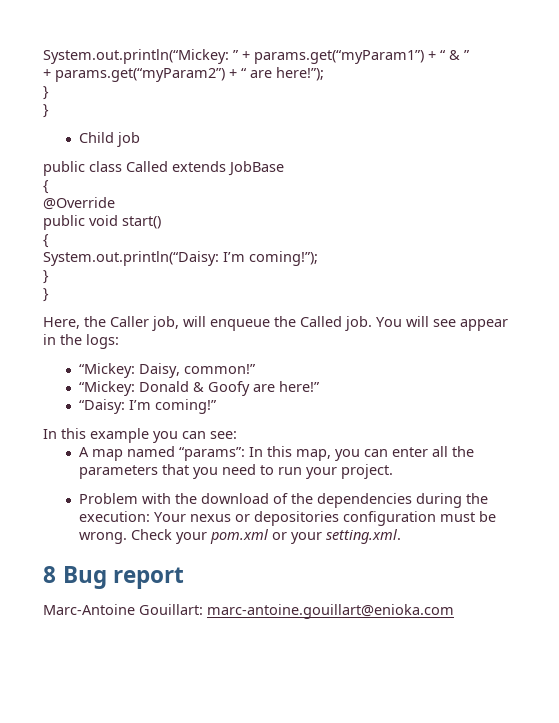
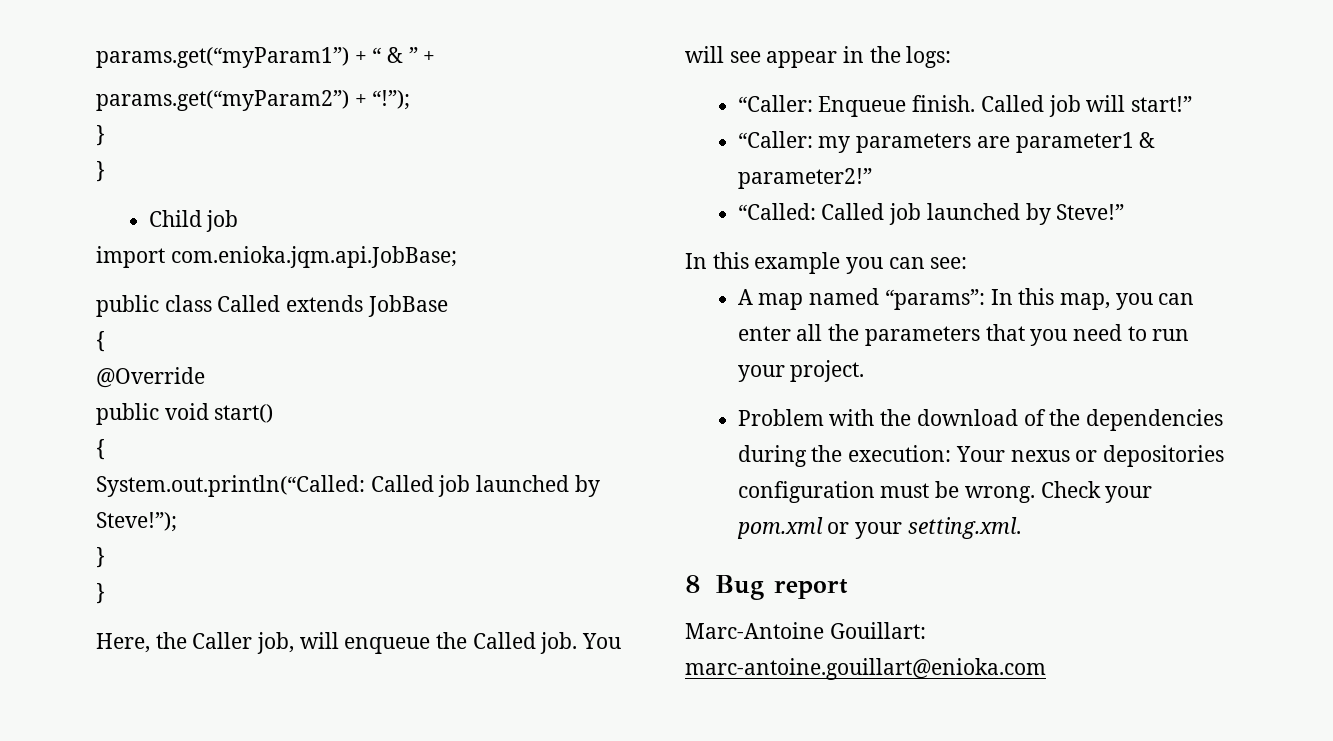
[43,49,250,64] System.out.println(“Mickey: ” + -> (96, 57) none
[43,69,51,78] // + -> [423,51,436,63] + //
[241,67,324,81] “ are here!”); -> [372,90,411,110] “!”);
(141, 139) none -> [96,246,457,268] // import com.enioka.jqm.api.JobBase;
[43,251,318,266] System.out.println(“Daisy: I’m coming!”); -> [96,475,600,497] [96,512,177,532] System.out.println(“Called: Called job launched by Steve!”);
[79,363,257,378] [79,381,321,396] [79,399,218,414] “Mickey: Daisy, common!” // “Mickey: Donald & Goofy are here!” // “Daisy: I’m coming!” -> [737,95,1192,117] [737,131,1156,153] [737,168,872,189] [737,203,1125,225] “Caller: Enqueue finish. Called job will start!” // “Caller: my parameters are parameter1 & parameter2!” // “Called: Called job launched by Steve!”

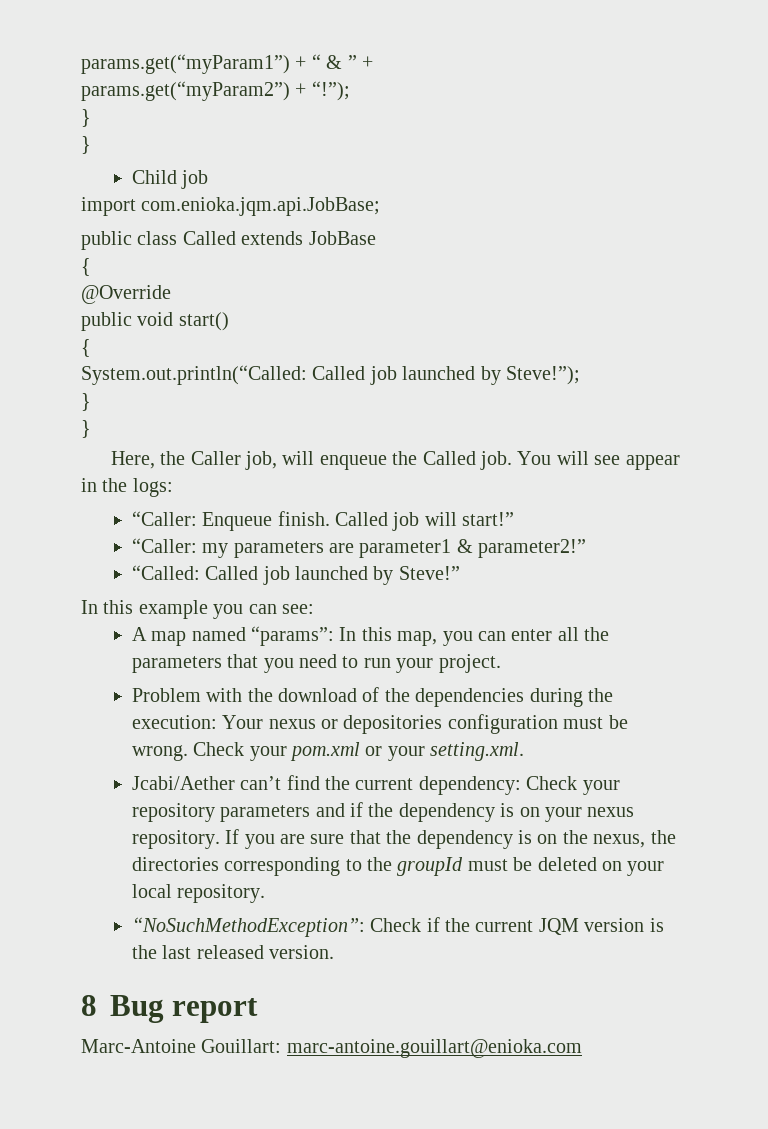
(1021, 528) none -> [131,775,620,795] [131,802,635,822] [131,829,676,849] [131,857,665,876] [131,884,266,903] [131,917,664,937] [131,945,334,959] // Jcabi/Aether can’t find the current dependency: Check your repository parameters and if the dependency is on your nexus repository. If you are sure that the dependency is on the nexus, the directories corresponding to the groupId must be deleted on your local repository. // “NoSuchMethodException”: Check if the current JQM version is the last released version.

